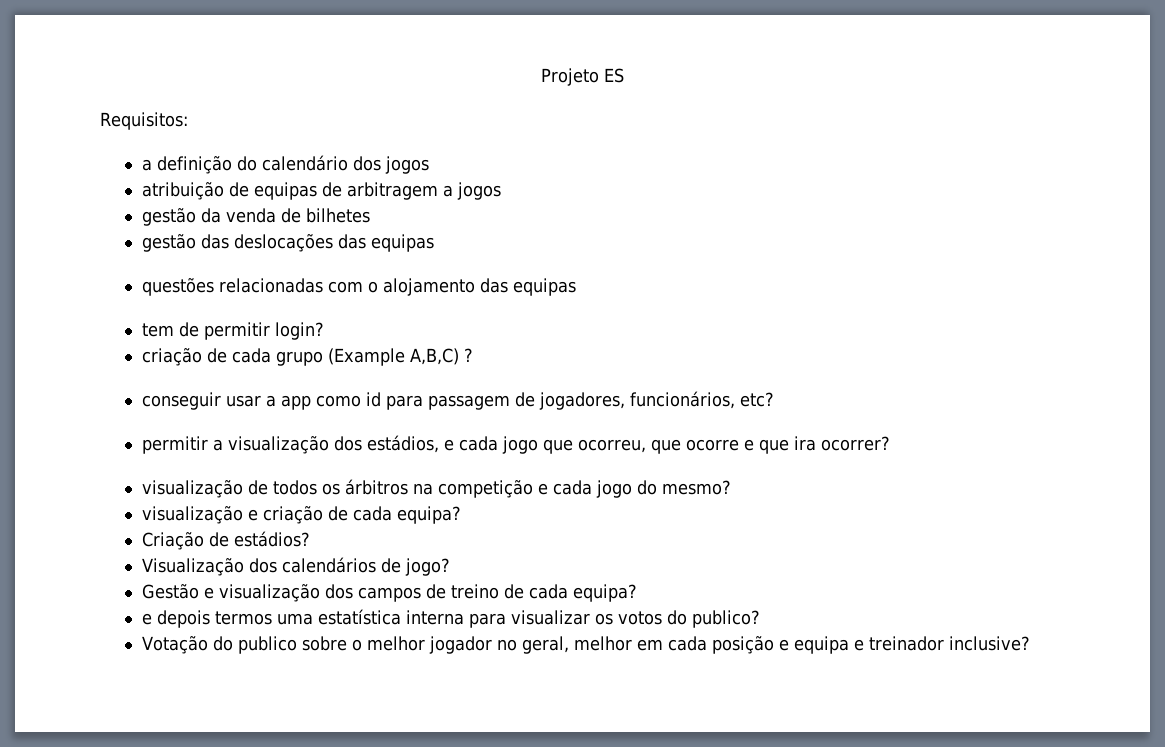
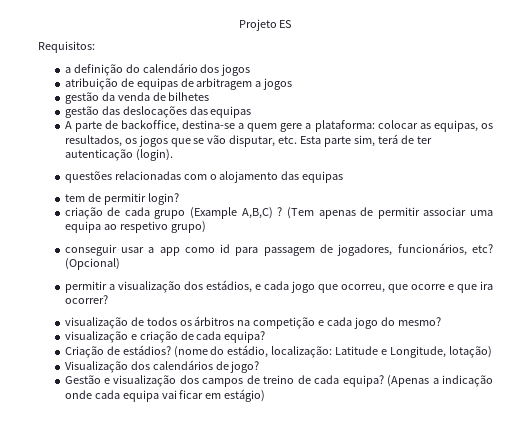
(434, 243) none -> [64,120,493,132] [64,134,433,147] [64,149,173,161] // A parte de backoffice, destina-se a quem gere a plataforma: colocar as equipas, os resultados, os jogos que se vão disputar, etc. Esta parte sim, terá de ter autenticação (login).
(473, 355) none -> [286,207,493,219] [64,221,206,233] (Tem apenas de permitir associar uma equipa ao respetivo grupo)
(774, 399) none -> [64,258,120,270] (Opcional)
(310, 539) none -> [173,345,493,358] (nome do estádio, localização: Latitude e Longitude, lotação)
[141,609,760,628] [141,636,1030,654] // e depois termos uma estatística interna para visualizar os votos do publico? // Votação do publico sobre o melhor jogador no geral, melhor em cada posição e equipa e treinador inclusive? -> [387,375,493,387] [64,389,266,402] (Apenas a indicação onde cada equipa vai ficar em estágio)

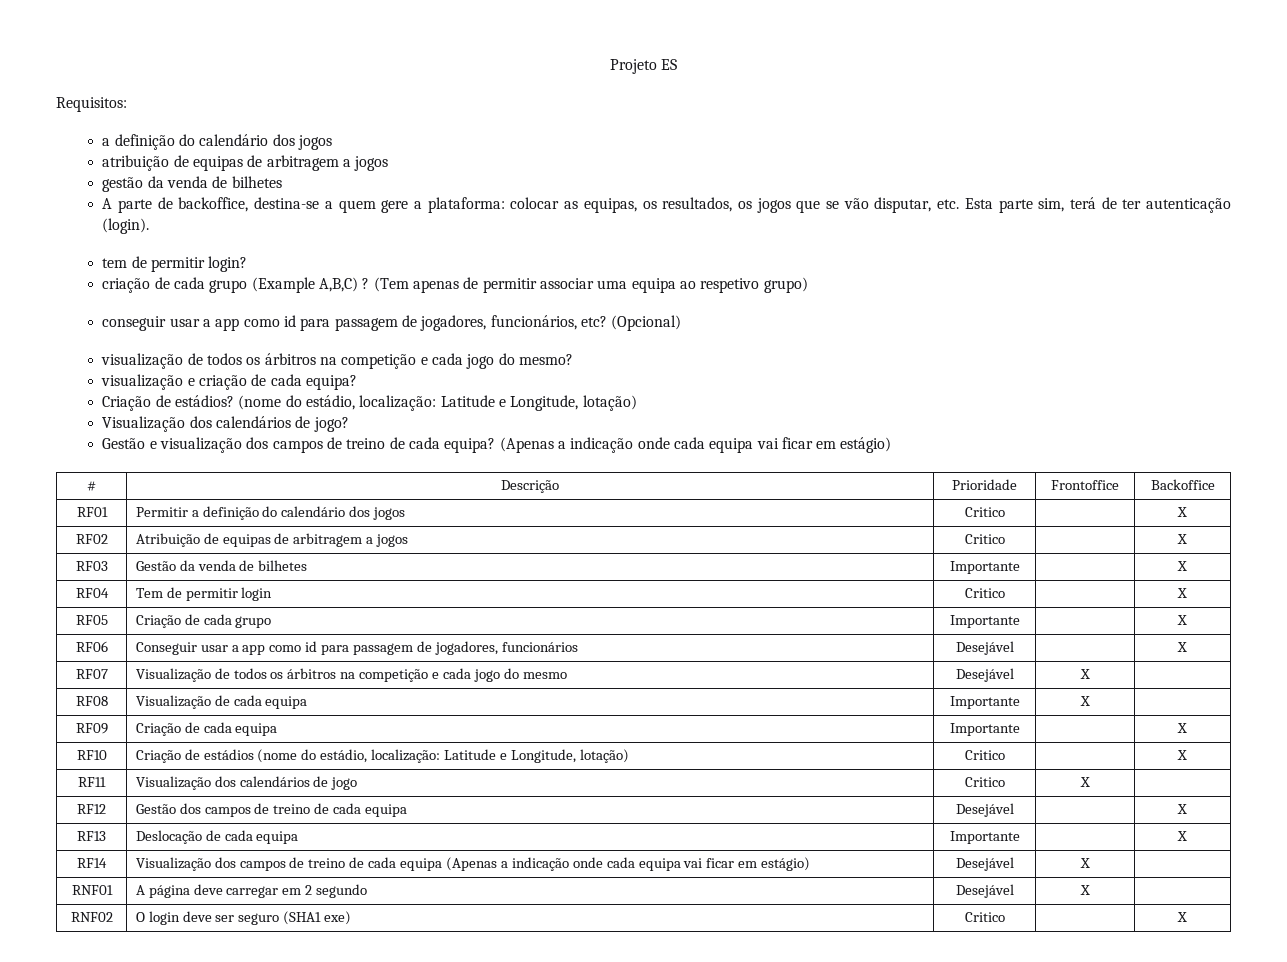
[64,106,252,118] // gestão das deslocações das equipas -> (282, 182) none
[64,171,344,183] // questões relacionadas com o alojamento das equipas -> (150, 226) none
[64,280,493,293] [64,295,108,304] // permitir a visualização dos estádios, e cada jogo que ocorreu, que ocorre e que ira ocorrer? -> (682, 323) none
(266, 395) none -> [87,481,96,491] [501,480,559,493] [952,479,1017,490] [1051,480,1119,490] [1150,479,1215,490] [76,507,108,517] [135,506,406,520] [964,507,1005,517] [1177,507,1187,517] [75,534,108,544] [135,533,409,547] [964,534,1005,544] [1177,534,1187,544] [75,561,108,571] [135,560,308,571] [949,561,1020,574] [1177,561,1187,571] [75,588,109,598] [135,587,273,601] [964,588,1005,598] [1177,588,1187,598] [75,615,108,625] [135,614,272,628] [949,615,1020,628] [1177,615,1187,625] [75,641,108,652] [135,641,578,655] [955,641,1014,655] [1177,642,1187,652] [75,669,108,679] [135,668,567,682] [955,668,1014,682] [1079,669,1090,679] [75,696,108,706] [135,695,308,709] [949,696,1020,709] [1079,696,1090,706] [75,723,108,734] [135,722,278,736] [949,723,1020,736] [1177,723,1187,733] [76,750,107,760] [135,749,629,763] [964,750,1005,760] [1177,750,1187,760] [78,777,106,787] [135,776,358,790] [964,777,1005,787] [1079,777,1090,787] [77,804,106,814] [135,803,408,817] [955,803,1014,817] [1177,804,1187,814] [77,831,106,841] [135,830,299,844] [949,831,1020,844] [1177,831,1187,841] [77,858,107,868] [135,857,811,871] [955,857,1014,871] [1079,858,1090,868] [71,885,113,895] [135,884,368,898] [955,884,1014,898] [1079,885,1090,895] [70,912,113,922] [135,911,352,925] [964,912,1005,922] [1177,912,1187,922] // # | Descrição | Prioridade | Frontoffice | Backoffice // RF01 | Permitir a definição do calendário dos jogos | Critico | | X // RF02 | Atribuição de equipas de arbitragem a jogos | Critico | | X // RF03 | Gestão da venda de bilhetes | Importante | | X // RF04 | Tem de permitir login | Critico | | X // RF05 | Criação de cada grupo | Importante | | X // RF06 | Conseguir usar a app como id para passagem de jogadores, funcionários | Desejável | | X // RF07 | Visualização de todos os árbitros na competição e cada jogo do mesmo | Desejável | X | // RF08 | Visualização de cada equipa | Importante | X | // RF09 | Criação de cada equipa | Importante | | X // RF10 | Criação de estádios (nome do estádio, localização: Latitude e Longitude, lotação) | Critico | | X // RF11 | Visualização dos calendários de jogo | Critico | X | // RF12 | Gestão dos campos de treino de cada equipa | Desejável | | X // RF13 | Deslocação de cada equipa | Importante | | X // RF14 | Visualização dos campos de treino de cada equipa (Apenas a indicação onde cada equipa vai ficar em estágio) | Desejável | X | // RNF01 | A página deve carregar em 2 segundo | Desejável | X | // RNF02 | O login deve ser seguro (SHA1 exe) | Critico | | X

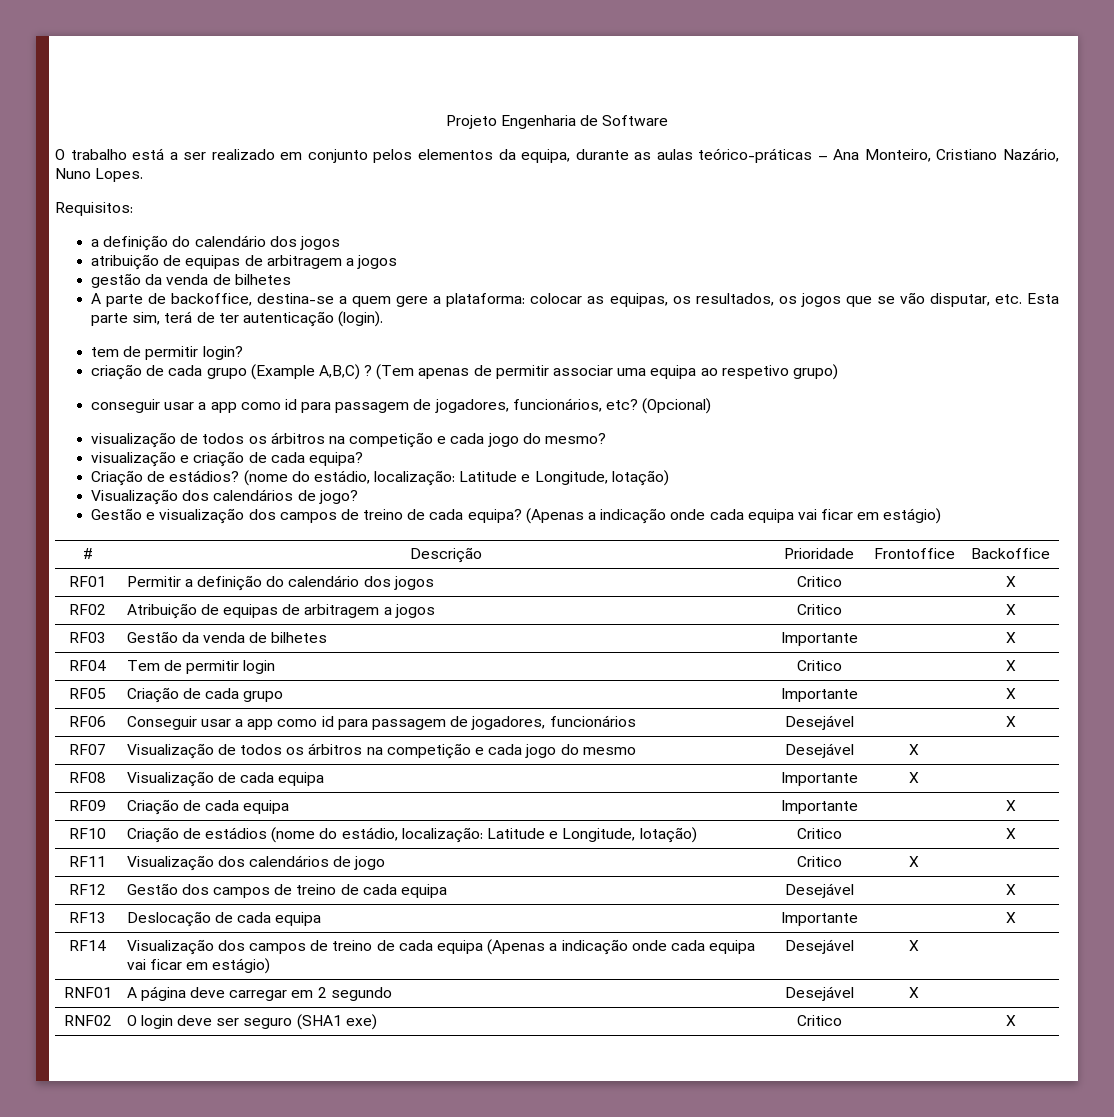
[661,59,678,70] ES -> [500,115,669,129] [55,148,1059,163] [55,168,144,182] Engenharia de Software // O trabalho está a ser realizado em conjunto pelos elementos da equipa, durante as aulas teórico-práticas – Ana Monteiro, Cristiano Nazário, Nuno Lopes.

